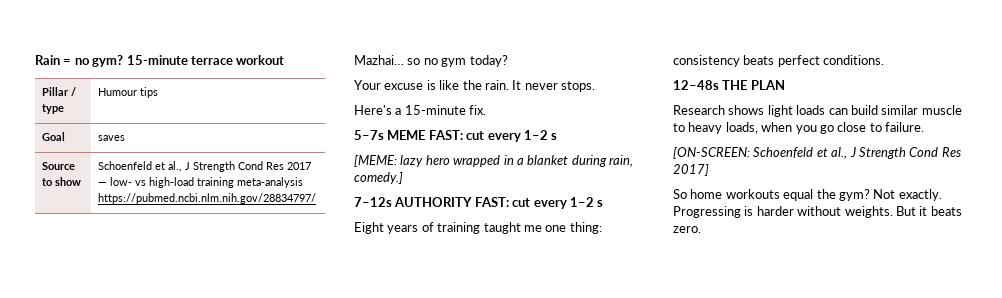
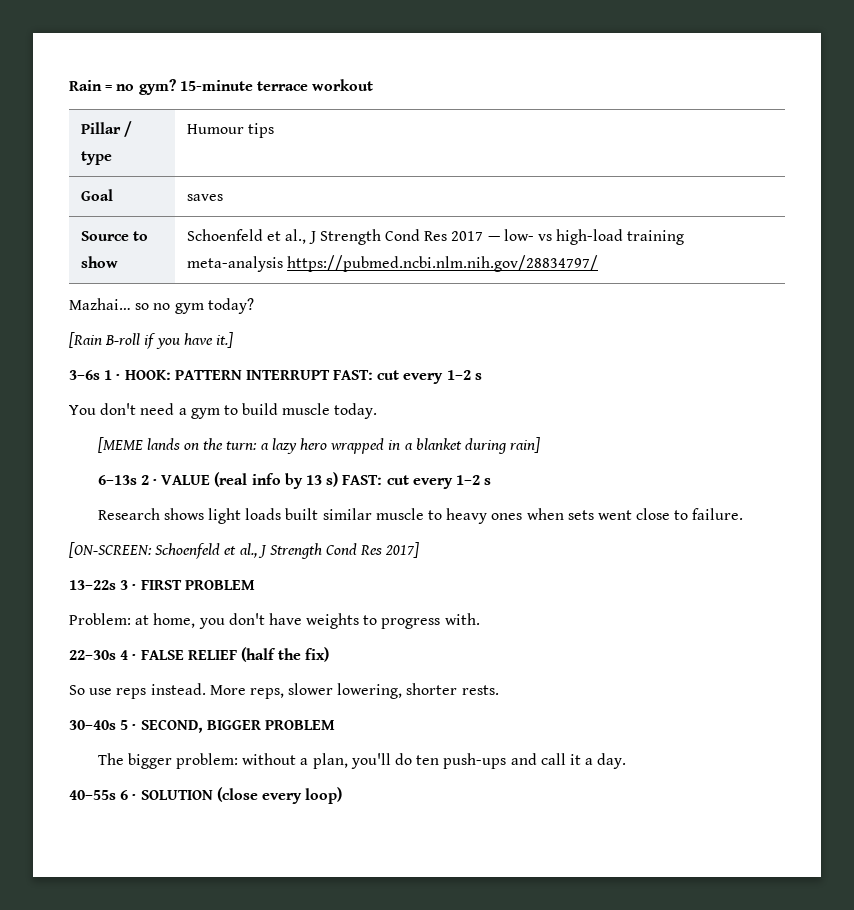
[354,80,595,92] [354,105,487,115] [354,130,558,142] [354,155,397,167] Your excuse is like the rain. It never stops. // Here's a 15-minute fix. // 5–7s MEME FAST: cut every 1–2 s // [MEME: -> [69,332,233,349] [69,370,482,384] [69,403,378,419] [97,437,269,453] [Rain B-roll if you have it.] // 3–6s 1 · HOOK: PATTERN INTERRUPT FAST: cut every 1–2 s // You don't need a gym to build muscle today. // [MEME lands on the turn: a
[609,155,633,167] [354,172,403,184] [354,197,604,209] [354,222,602,234] [673,55,885,67] [673,80,785,90] rain, comedy.] // 7–12s AUTHORITY FAST: cut every 1–2 s // Eight years of training taught me one thing: consistency beats perfect conditions. // 12–48s THE PLAN -> [510,437,541,453] [97,472,492,489] rain] // 6–13s 2 · VALUE (real info by 13 s) FAST: cut every 1–2 s
[828,105,878,115] can build -> [285,508,319,520] built
[725,122,834,134] loads, when you go -> [491,508,632,520] ones when sets went
[673,189,942,201] [673,206,962,218] [673,226,701,233] So home workouts equal the gym? Not exactly. Progressing is harder without weights. But it beats zero. -> [69,580,255,590] [69,613,480,629] [69,647,330,662] [69,683,499,699] [69,719,335,733] [97,753,627,769] [69,787,343,804] 13–22s 3 · FIRST PROBLEM // Problem: at home, you don't have weights to progress with. // 22–30s 4 · FALSE RELIEF (half the fix) // So use reps instead. More reps, slower lowering, shorter rests. // 30–40s 5 · SECOND, BIGGER PROBLEM // The bigger problem: without a plan, you'll do ten push-ups and call it a day. // 40–55s 6 · SOLUTION (close every loop)

